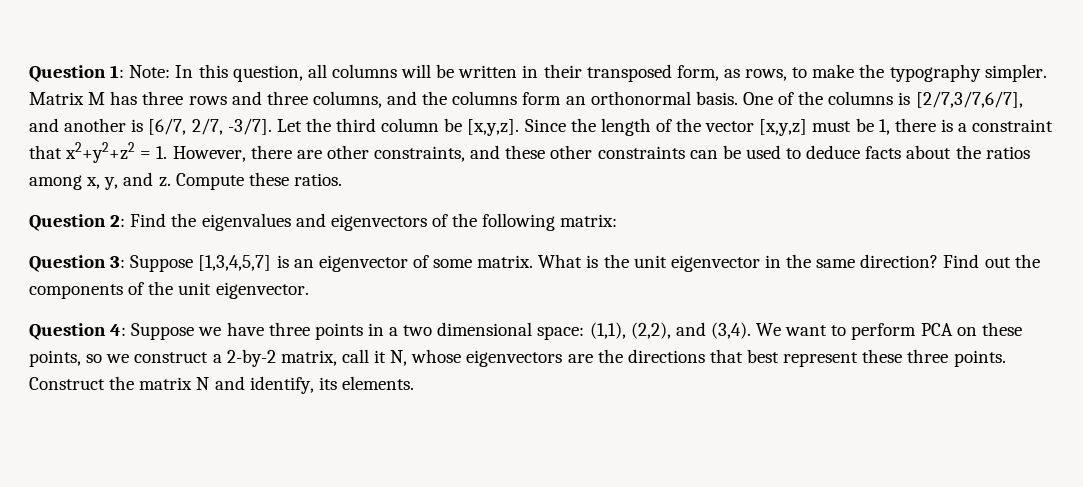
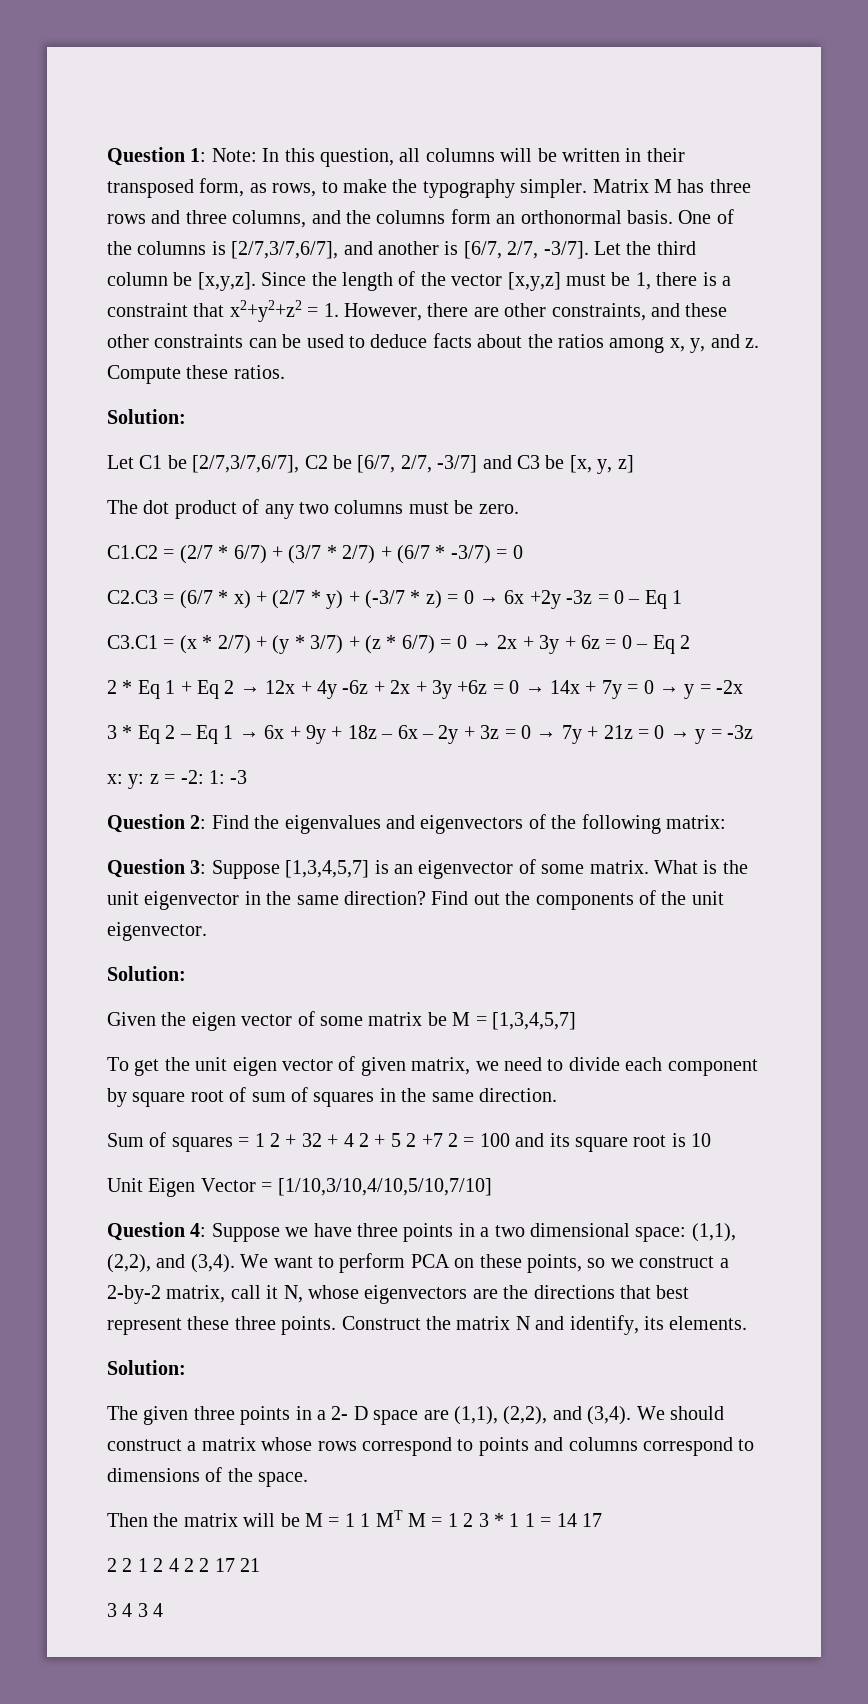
(342, 179) none -> [107,409,186,424] [107,455,634,474] [107,499,519,519] [107,545,523,564] [107,590,683,609] [107,635,690,654] [107,680,744,699] [107,725,753,744] [107,770,248,789] // Solution: // Let C1 be [2/7,3/7,6/7], C2 be [6/7, 2/7, -3/7] and C3 be [x, y, z] // The dot product of any two columns must be zero. // C1.C2 = (2/7 * 6/7) + (3/7 * 2/7) + (6/7 * -3/7) = 0 // C2.C3 = (6/7 * x) + (2/7 * y) + (-3/7 * z) = 0 → 6x +2y -3z = 0 – Eq 1 // C3.C1 = (x * 2/7) + (y * 3/7) + (z * 6/7) = 0 → 2x + 3y + 6z = 0 – Eq 2 // 2 * Eq 1 + Eq 2 → 12x + 4y -6z + 2x + 3y +6z = 0 → 14x + 7y = 0 → y = -2x // 3 * Eq 2 – Eq 1 → 6x + 9y + 18z – 6x – 2y + 3z = 0 → 7y + 21z = 0 → y = -3z // x: y: z = -2: 1: -3
(309, 290) none -> [107,966,186,981] [107,1011,576,1031] [107,1056,758,1076] [107,1087,557,1107] [107,1132,712,1152] [107,1178,492,1197] // Solution: // Given the eigen vector of some matrix be M = [1,3,4,5,7] // To get the unit eigen vector of given matrix, we need to divide each component by square root of sum of squares in the same direction. // Sum of squares = 1 2 + 32 + 4 2 + 5 2 +7 2 = 100 and its square root is 10 // Unit Eigen Vector = [1/10,3/10,4/10,5/10,7/10]
(414, 383) none -> [107,1360,186,1375] [107,1406,724,1425] [107,1437,755,1456] [107,1467,309,1487] [107,1510,602,1527] [107,1558,261,1572] [107,1603,164,1617] // Solution: // The given three points in a 2- D space are (1,1), (2,2), and (3,4). We should construct a matrix whose rows correspond to points and columns correspond to dimensions of the space. // Then the matrix will be M = 1 1 MT M = 1 2 3 * 1 1 = 14 17 // 2 2 1 2 4 2 2 17 21 // 3 4 3 4

